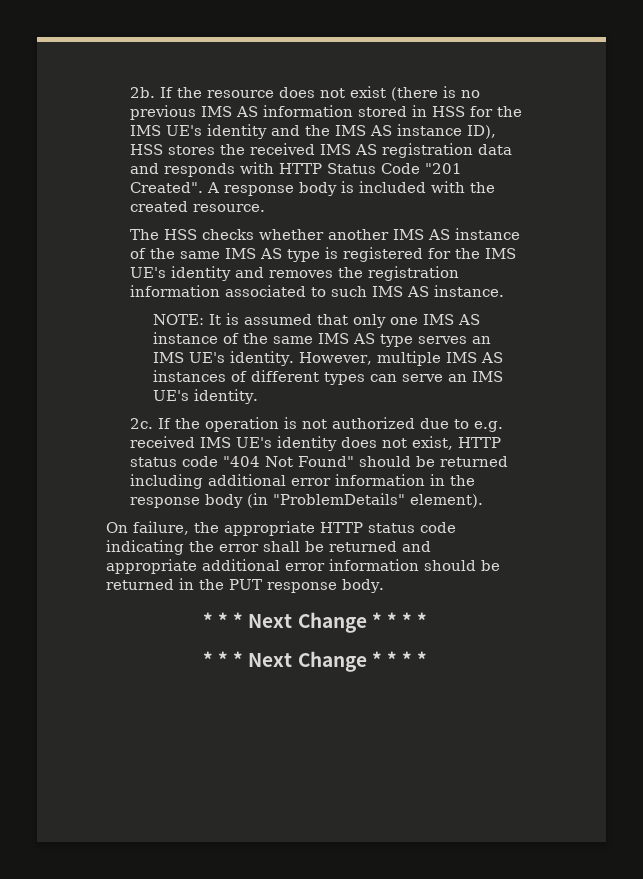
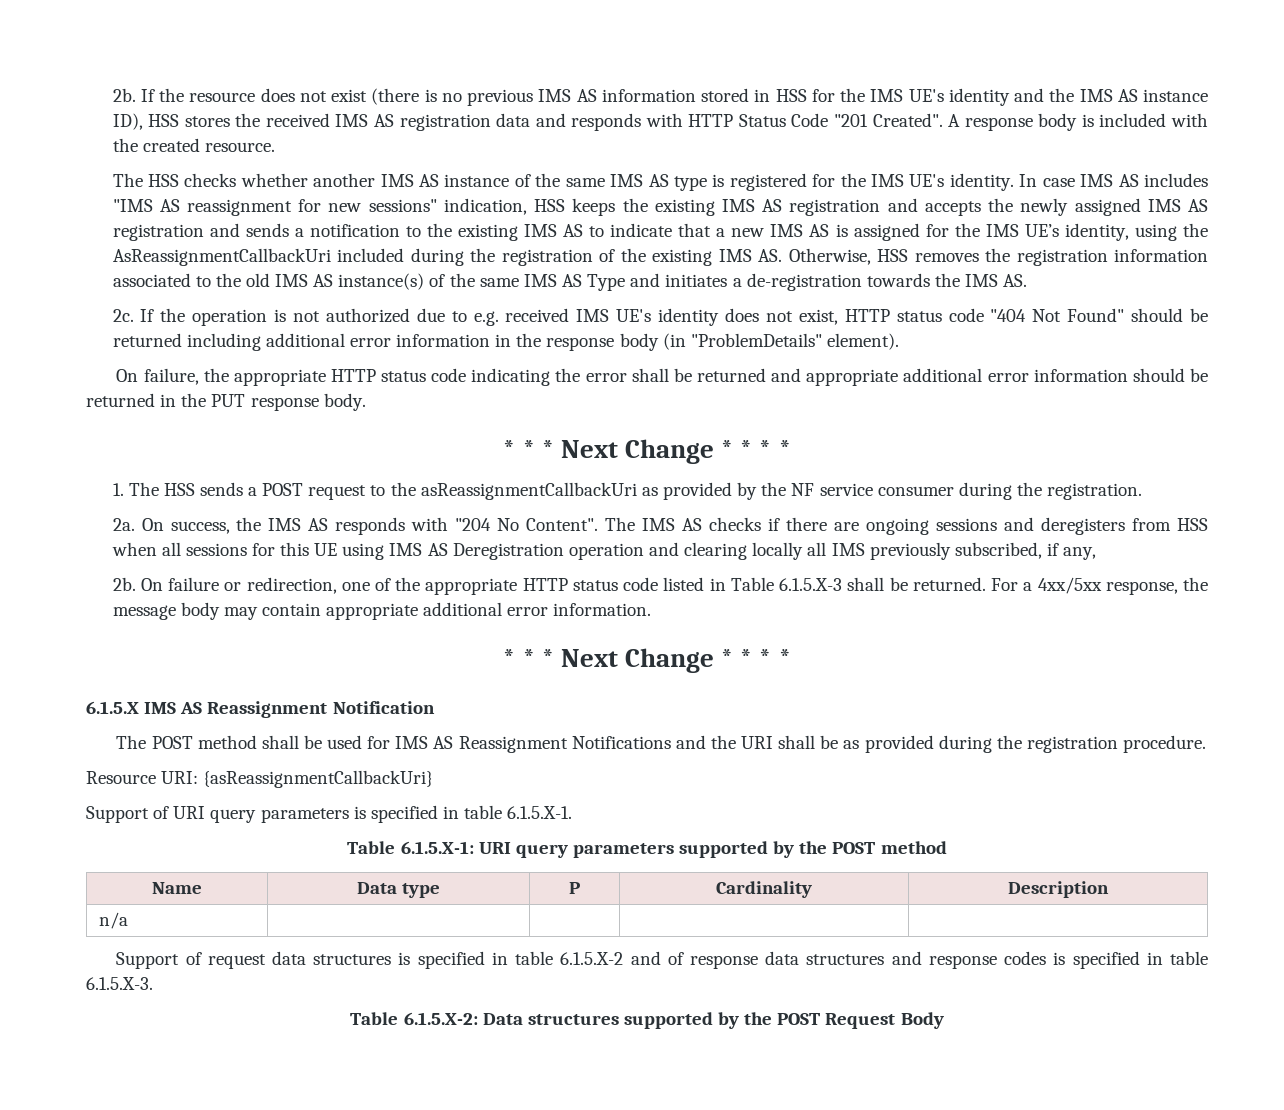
[170,266,264,281] identity and -> [949,173,1208,191] [112,198,1208,216] [112,223,1209,241] [112,248,909,266] identity. In case IMS AS includes "IMS AS reassignment for new sessions" indication, HSS keeps the existing IMS AS registration and accepts the newly assigned IMS AS registration and sends a notification to the existing IMS AS to indicate that a new IMS AS is assigned for the IMS UE’s identity, using the AsReassignmentCallbackUri included during the registration of the existing IMS AS. Otherwise, HSS
[330,285,504,297] [153,313,481,328] [153,332,492,347] [153,351,503,366] [153,370,504,385] [153,389,259,404] such IMS AS instance. // NOTE: It is assumed that only one IMS AS instance of the same IMS AS type serves an IMS UE's identity. However, multiple IMS AS instances of different types can serve an IMS UE's identity. -> [215,273,1028,291] the old IMS AS instance(s) of the same IMS AS Type and initiates a de-registration towards the IMS AS.
[202,651,428,672] // * * * Next Change * * * * -> [112,482,1143,500] [112,517,1208,535] [111,542,1097,560] [112,577,1208,595] [112,602,652,620] [503,648,791,673] [86,701,435,718] [116,735,1207,753] [86,770,434,788] [86,805,573,823] [347,841,947,858] [152,882,202,894] [356,882,441,898] [569,882,580,894] [716,881,812,898] [1008,881,1109,898] [99,912,129,929] [116,951,1208,969] [86,977,153,990] [350,1012,944,1029] // 1. The HSS sends a POST request to the asReassignmentCallbackUri as provided by the NF service consumer during the registration. // 2a. On success, the IMS AS responds with "204 No Content". The IMS AS checks if there are ongoing sessions and deregisters from HSS when all sessions for this UE using IMS AS Deregistration operation and clearing locally all IMS previously subscribed, if any, // 2b. On failure or redirection, one of the appropriate HTTP status code listed in Table 6.1.5.X-3 shall be returned. For a 4xx/5xx response, the message body may contain appropriate additional error information. // * * * Next Change * * * * // 6.1.5.X IMS AS Reassignment Notification // The POST method shall be used for IMS AS Reassignment Notifications and the URI shall be as provided during the registration procedure. // Resource URI: {asReassignmentCallbackUri} // Support of URI query parameters is specified in table 6.1.5.X-1. // Table 6.1.5.X-1: URI query parameters supported by the POST method // Name | Data type | P | Cardinality | Description // n/a | | | | // Support of request data structures is specified in table 6.1.5.X-2 and of response data structures and response codes is specified in table 6.1.5.X-3. // Table 6.1.5.X-2: Data structures supported by the POST Request Body

